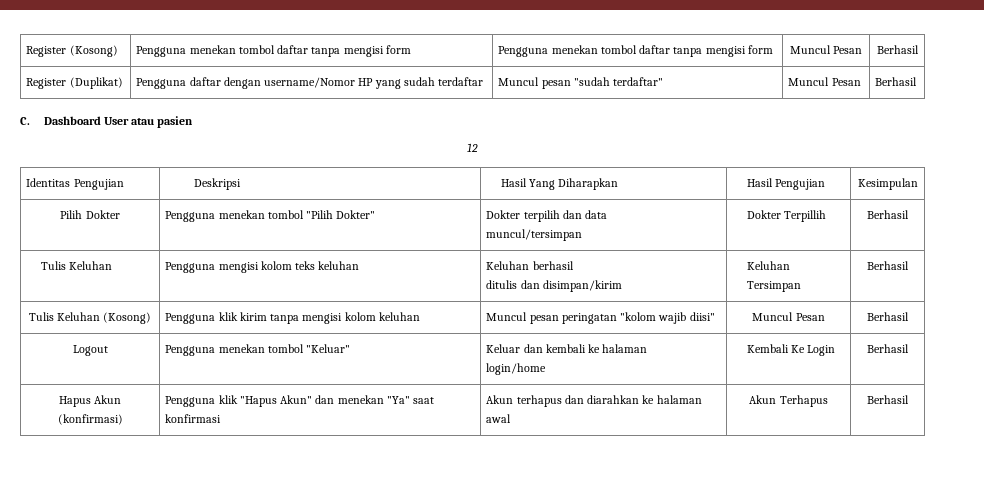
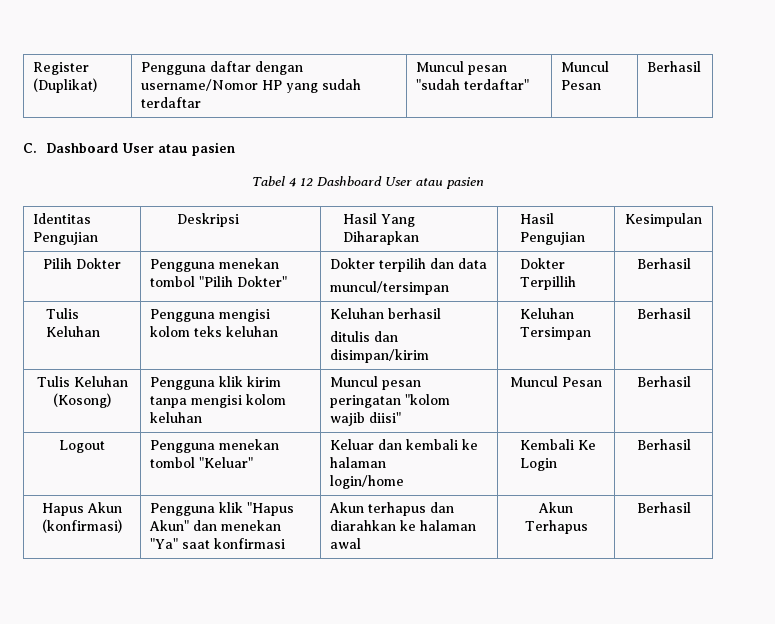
[26,45,118,57] [136,45,411,57] [498,45,773,57] [789,45,863,54] [876,45,919,54] [26,78,67,89] Register (Kosong) | Pengguna menekan tombol daftar tanpa mengisi form | Pengguna menekan tombol daftar tanpa mengisi form | Muncul Pesan | Berhasil // Register -> [32,62,89,75] Register
(194, 122) none -> [252,176,296,187] Tabel 4
(478, 147) none -> [316,176,484,189] Dashboard User atau pasien

